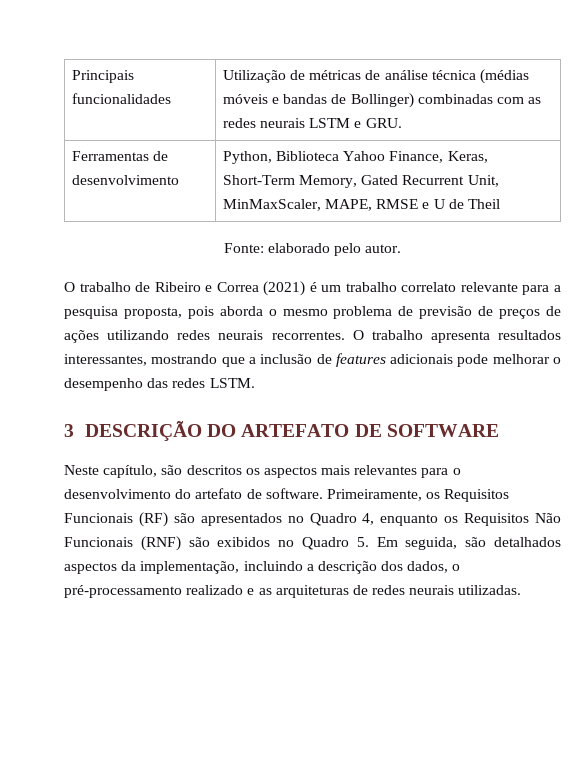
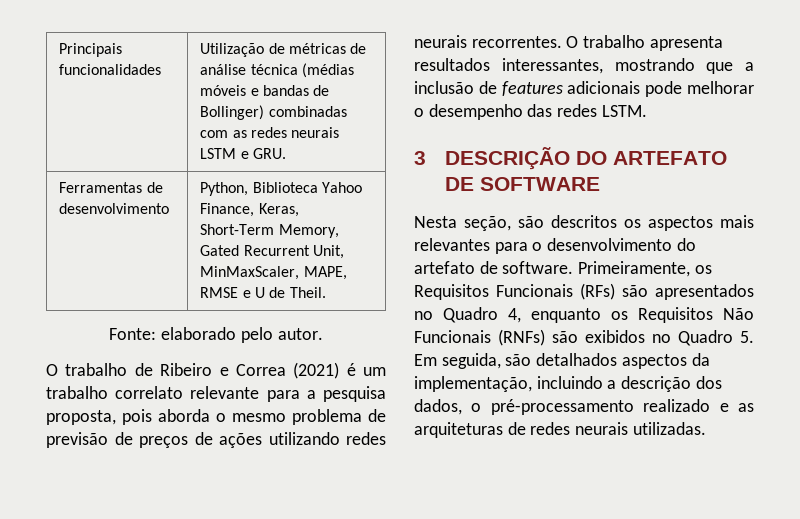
[468,199,501,209] Theil -> [289,287,326,298] Theil.
[64,465,158,478] Neste capítulo, -> [414,216,511,231] Nesta seção,
[138,512,168,527] (RF) -> [580,283,615,300] (RFs)
[140,536,181,551] (RNF) -> [498,329,545,346] (RNFs)

